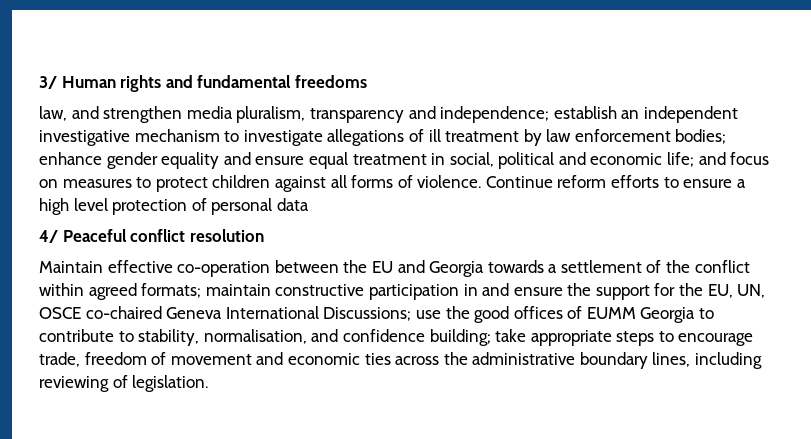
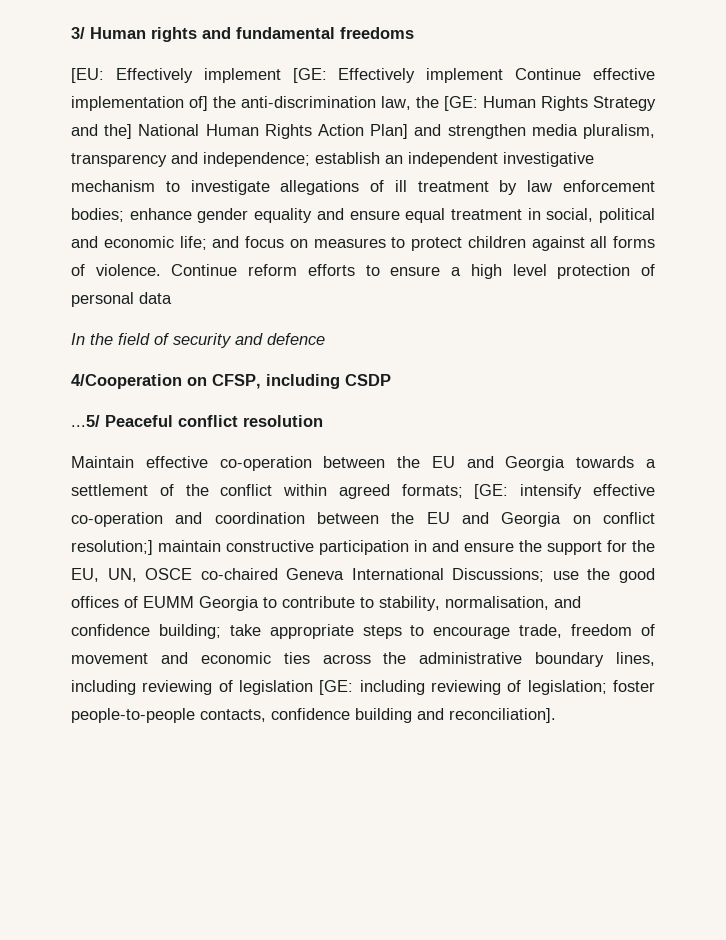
[39,106,67,121] law, -> [71,68,655,83] [71,96,656,111] [71,124,409,139] [EU: Effectively implement [GE: Effectively implement Continue effective implementation of] the anti-discrimination law, the [GE: Human Rights Strategy and the] National Human Rights Action Plan]
[39,230,58,243] 4/ -> [71,333,325,348] [71,374,391,389] [71,415,100,427] In the field of security and defence // 4/Cooperation on CFSP, including CSDP // ...5/
(202, 290) none -> [474,484,655,499] [71,512,655,527] [71,540,153,555] [GE: intensify effective co-operation and coordination between the EU and Georgia on conflict resolution;]
[132,375,209,392] legislation. -> [239,680,655,695] [71,708,556,723] legislation [GE: including reviewing of legislation; foster people-to-people contacts, confidence building and reconciliation].

